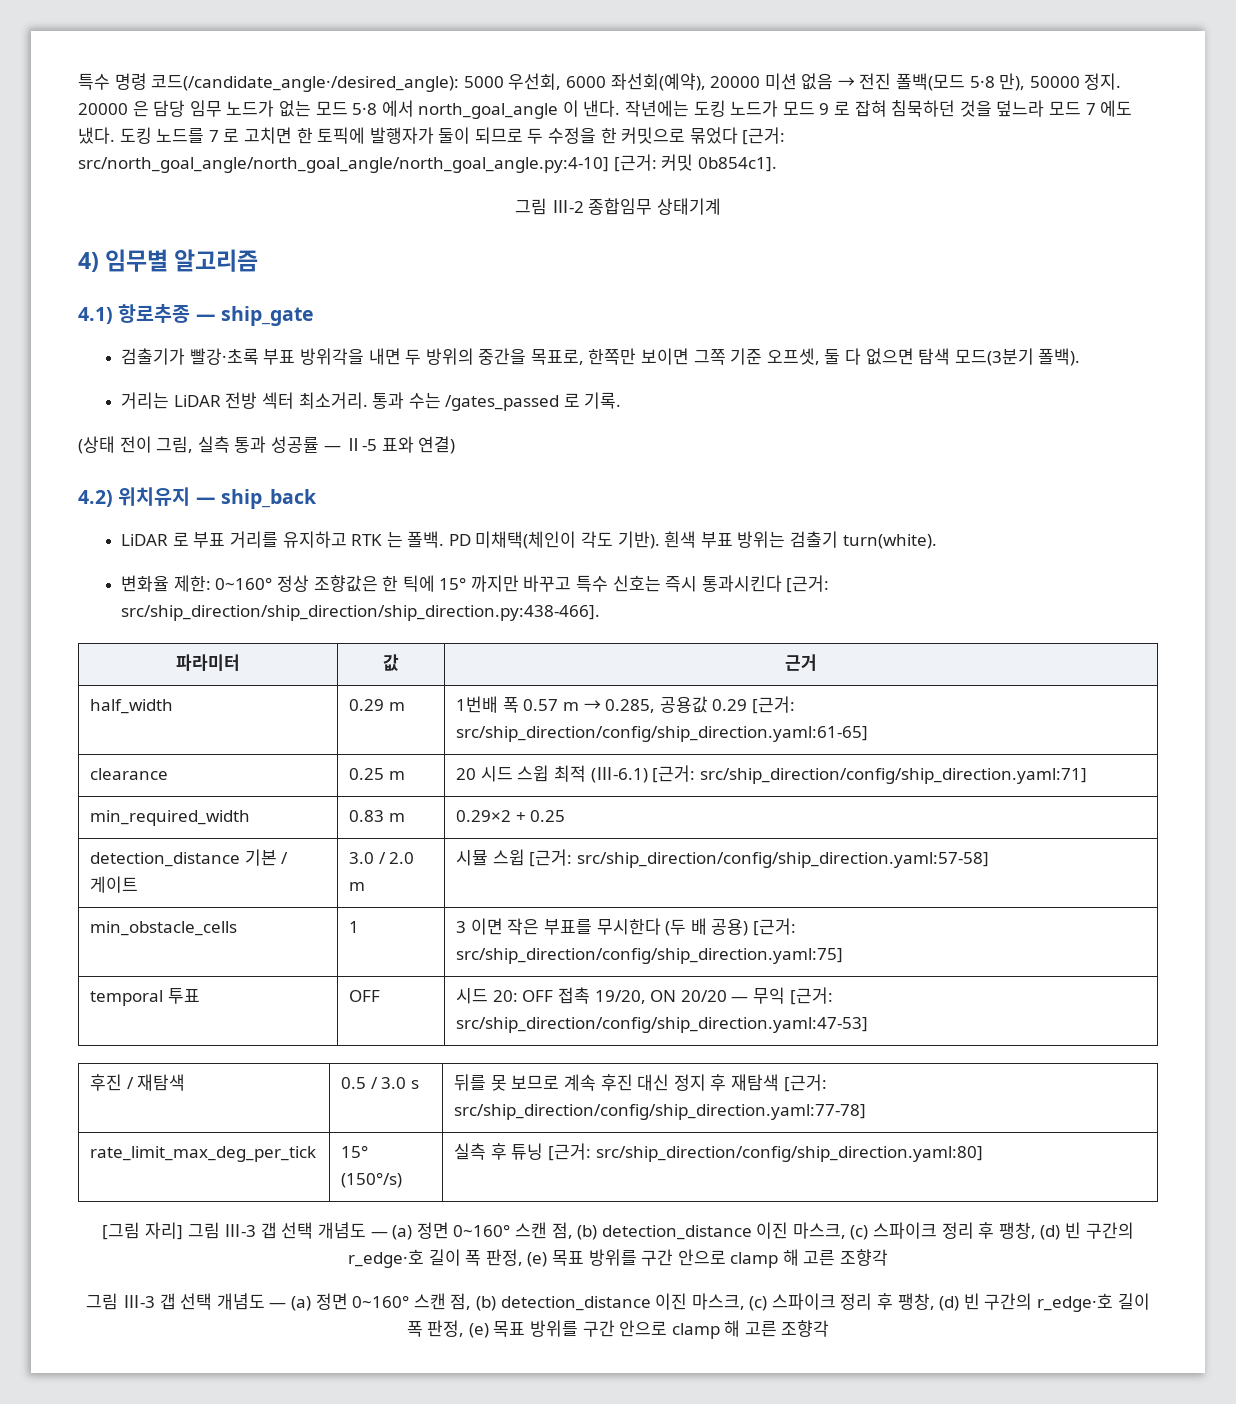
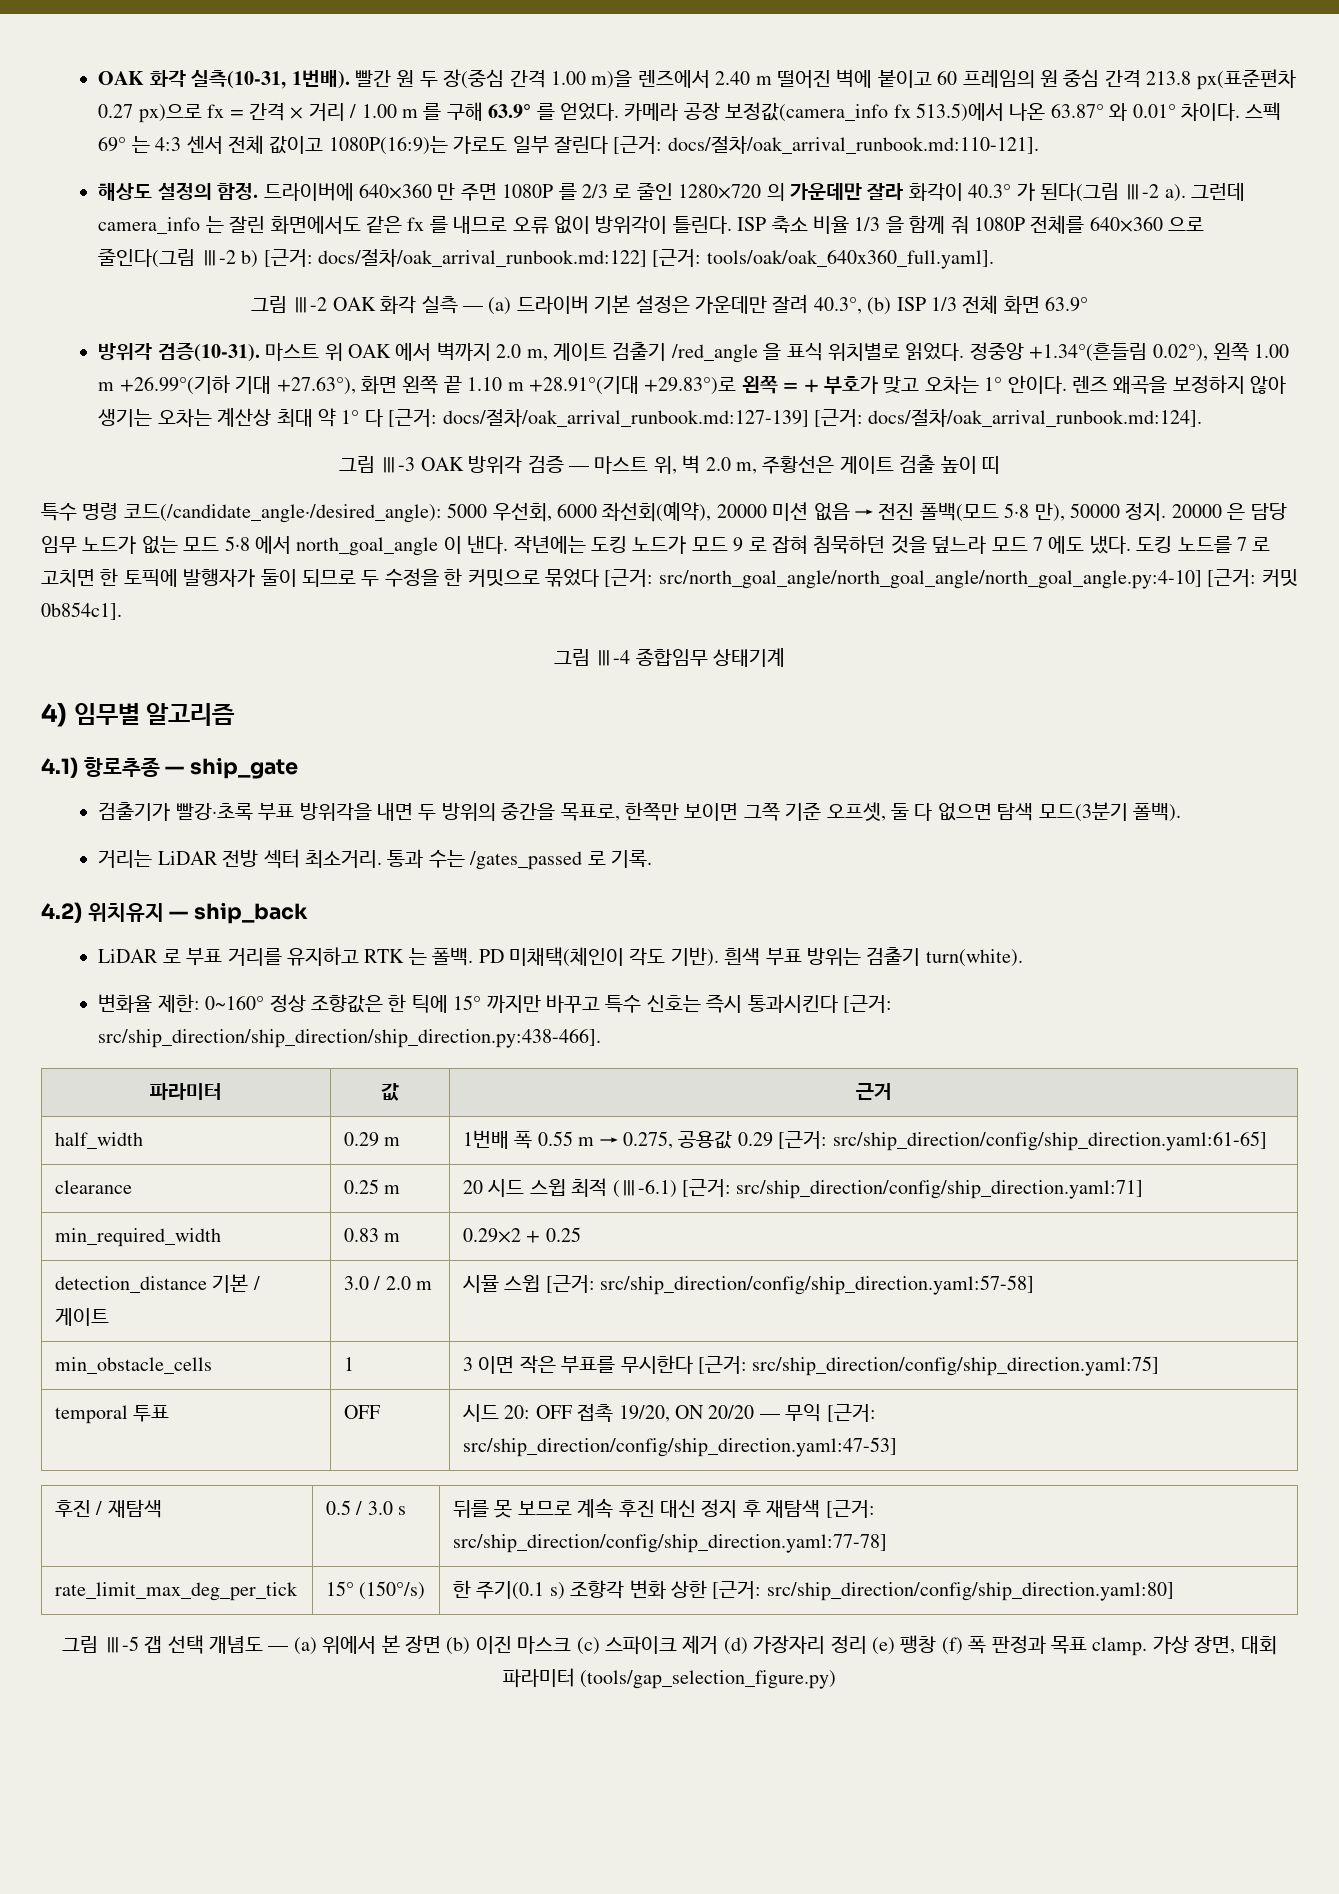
(78, 81) none -> [98,69,1296,90] [98,102,1282,123] [98,135,1039,155] [98,182,1246,202] [98,215,1205,234] [98,248,994,269] [250,294,1089,315] [98,342,1290,363] [98,375,1287,395] [98,408,1203,427] [339,455,1000,474] OAK 화각 실측(10-31, 1번배). 빨간 원 두 장(중심 간격 1.00 m)을 렌즈에서 2.40 m 떨어진 벽에 붙이고 60 프레임의 원 중심 간격 213.8 px(표준편차 0.27 px)으로 fx = 간격 × 거리 / 1.00 m 를 구해 63.9° 를 얻었다. 카메라 공장 보정값(camera_info fx 513.5)에서 나온 63.87° 와 0.01° 차이다. 스펙 69° 는 4:3 센서 전체 값이고 1080P(16:9)는 가로도 일부 잘린다 [근거: docs/절차/oak_arrival_runbook.md:110-121]. // 해상도 설정의 함정. 드라이버에 640×360 만 주면 1080P 를 2/3 로 줄인 1280×720 의 가운데만 잘라 화각이 40.3° 가 된다(그림 Ⅲ-2 a). 그런데 camera_info 는 잘린 화면에서도 같은 fx 를 내므로 오류 없이 방위각이 틀린다. ISP 축소 비율 1/3 을 함께 줘 1080P 전체를 640×360 으로 줄인다(그림 Ⅲ-2 b) [근거: docs/절차/oak_arrival_runbook.md:122] [근거: tools/oak/oak_640x360_full.yaml]. // 그림 Ⅲ-2 OAK 화각 실측 — (a) 드라이버 기본 설정은 가운데만 잘려 40.3°, (b) ISP 1/3 전체 화면 63.9° // 방위각 검증(10-31). 마스트 위 OAK 에서 벽까지 2.0 m, 게이트 검출기 /red_angle 을 표식 위치별로 읽었다. 정중앙 +1.34°(흔들림 0.02°), 왼쪽 1.00 m +26.99°(기하 기대 +27.63°), 화면 왼쪽 끝 1.10 m +28.91°(기대 +29.83°)로 왼쪽 = + 부호가 맞고 오차는 1° 안이다. 렌즈 왜곡을 보정하지 않아 생기는 오차는 계산상 최대 약 1° 다 [근거: docs/절차/oak_arrival_runbook.md:127-139] [근거: docs/절차/oak_arrival_runbook.md:124]. // 그림 Ⅲ-3 OAK 방위각 검증 — 마스트 위, 벽 2.0 m, 주황선은 게이트 검출 높이 띠 //
[551,200,584,213] Ⅲ-2 -> [595,650,631,666] Ⅲ-4
[78,436,456,454] // (상태 전이 그림, 실측 통과 성공률 — Ⅱ-5 표와 연결) -> (653, 859) none
[523,699,559,711] 0.57 -> [537,1131,573,1146] 0.55
[605,699,656,713] 0.285, -> [623,1131,674,1149] 0.275,
[665,918,749,936] (두 배 공용) -> (693, 1364) none
[454,1143,983,1162] [102,1222,1134,1240] [347,1249,889,1268] [86,1293,1150,1312] [406,1320,830,1339] 실측 후 튜닝 [근거: src/ship_direction/config/ship_direction.yaml:80] // [그림 자리] 그림 Ⅲ-3 갭 선택 개념도 — (a) 정면 0~160° 스캔 점, (b) detection_distance 이진 마스크, (c) 스파이크 정리 후 팽창, (d) 빈 구간의 r_edge·호 길이 폭 판정, (e) 목표 방위를 구간 안으로 clamp 해 고른 조향각 // 그림 Ⅲ-3 갭 선택 개념도 — (a) 정면 0~160° 스캔 점, (b) detection_distance 이진 마스크, (c) 스파이크 정리 후 팽창, (d) 빈 구간의 r_edge·호 길이 폭 판정, (e) 목표 방위를 구간 안으로 clamp 해 고른 조향각 -> [453,1580,1174,1601] [62,1635,1277,1656] [502,1668,837,1689] 한 주기(0.1 s) 조향각 변화 상한 [근거: src/ship_direction/config/ship_direction.yaml:80] // 그림 Ⅲ-5 갭 선택 개념도 — (a) 위에서 본 장면 (b) 이진 마스크 (c) 스파이크 제거 (d) 가장자리 정리 (e) 팽창 (f) 폭 판정과 목표 clamp. 가상 장면, 대회 파라미터 (tools/gap_selection_figure.py)

